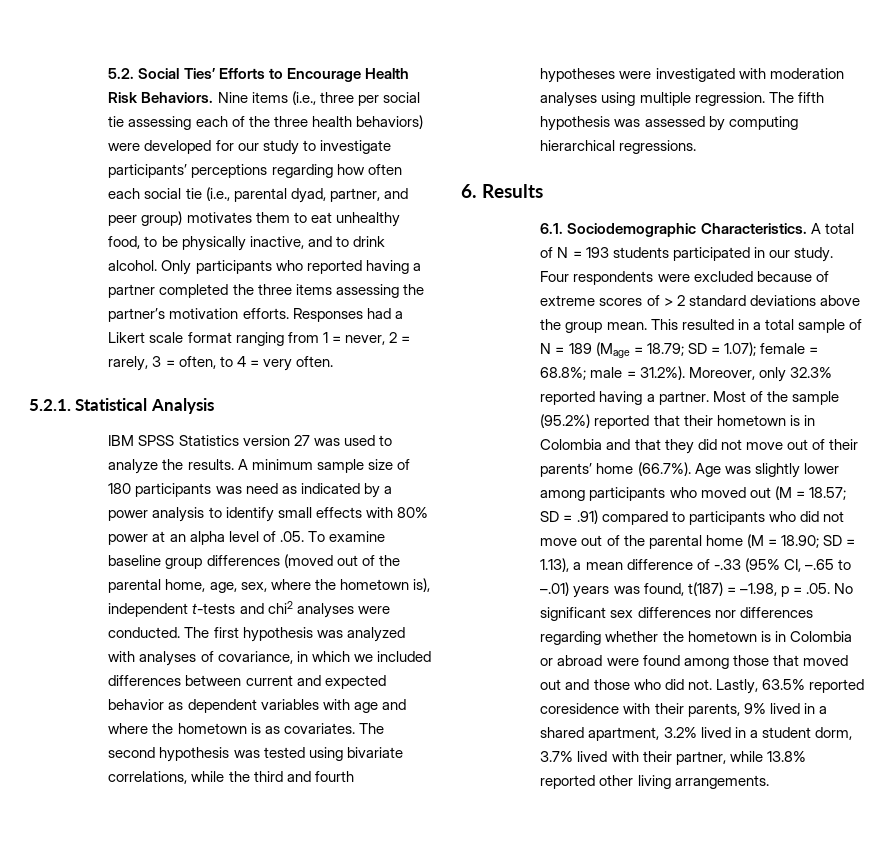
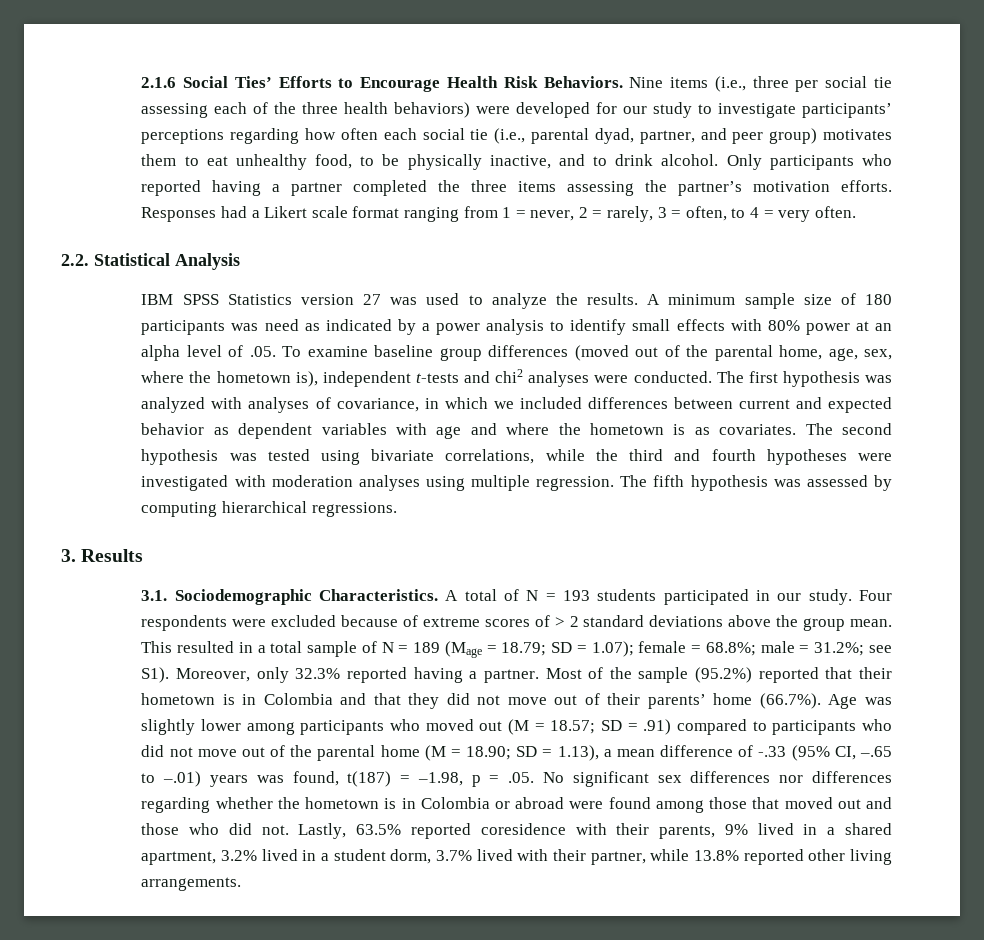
[108,68,135,79] 5.2. -> [141,77,177,88] 2.1.6
[29,399,71,411] 5.2.1. -> [61,254,89,266] 2.2.
[461,184,477,198] 6. -> [61,549,76,562] 3.
[540,223,564,234] 6.1. -> [141,590,168,601] 3.1.
[639,366,685,380] 31.2%). -> [814,642,893,656] [141,667,170,683] 31.2%; see S1).

